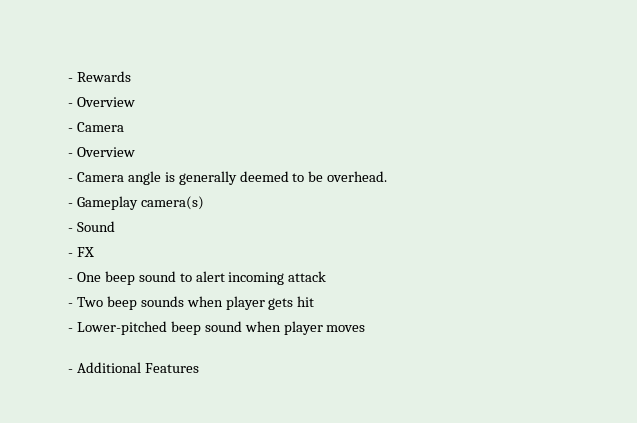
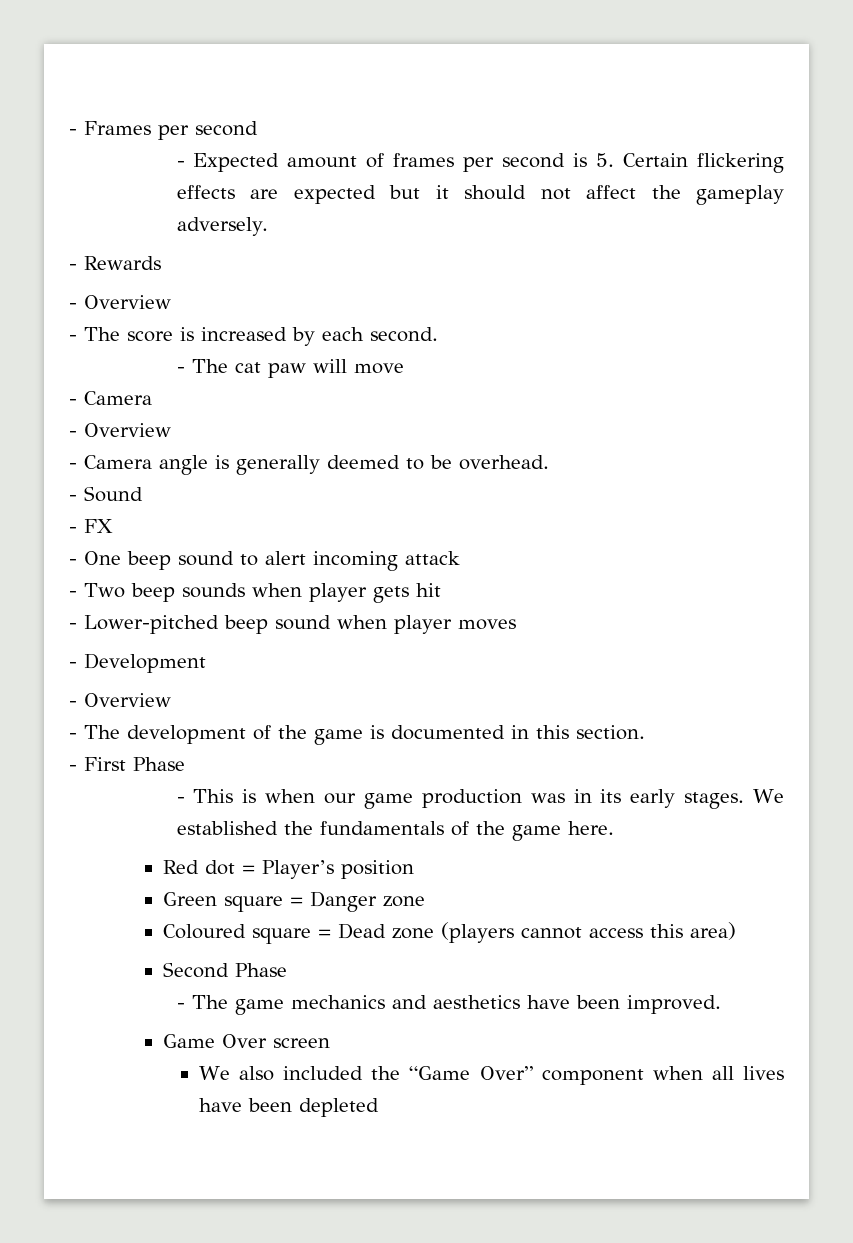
[68,71,131,82] [68,97,135,107] - Rewards // - Overview -> [69,121,258,140] [176,153,784,173] [176,185,784,205] [176,217,269,236] [69,256,161,270] [69,295,171,309] [69,327,438,346] [176,359,404,378] - Frames per second // - Expected amount of frames per second is 5. Certain flickering effects are expected but it should not affect the gameplay adversely. // - Rewards // - Overview // - The score is increased by each second. // - The cat paw will move
[68,196,204,210] // - Gameplay camera(s) -> (549, 462) none
[76,362,199,373] Additional Features -> [84,653,206,673] [69,693,171,707] [69,725,645,745] [69,757,185,771] [176,789,785,809] [176,821,614,841] [163,860,415,879] [163,891,426,912] [163,922,737,944] [163,962,288,978] [176,995,721,1015] [163,1034,331,1048] [199,1066,785,1085] [199,1098,380,1117] Development // - Overview // - The development of the game is documented in this section. // - First Phase // - This is when our game production was in its early stages. We established the fundamentals of the game here. // Red dot = Player’s position // Green square = Danger zone // Coloured square = Dead zone (players cannot access this area) // Second Phase // - The game mechanics and aesthetics have been improved. // Game Over screen // We also included the “Game Over” component when all lives have been depleted

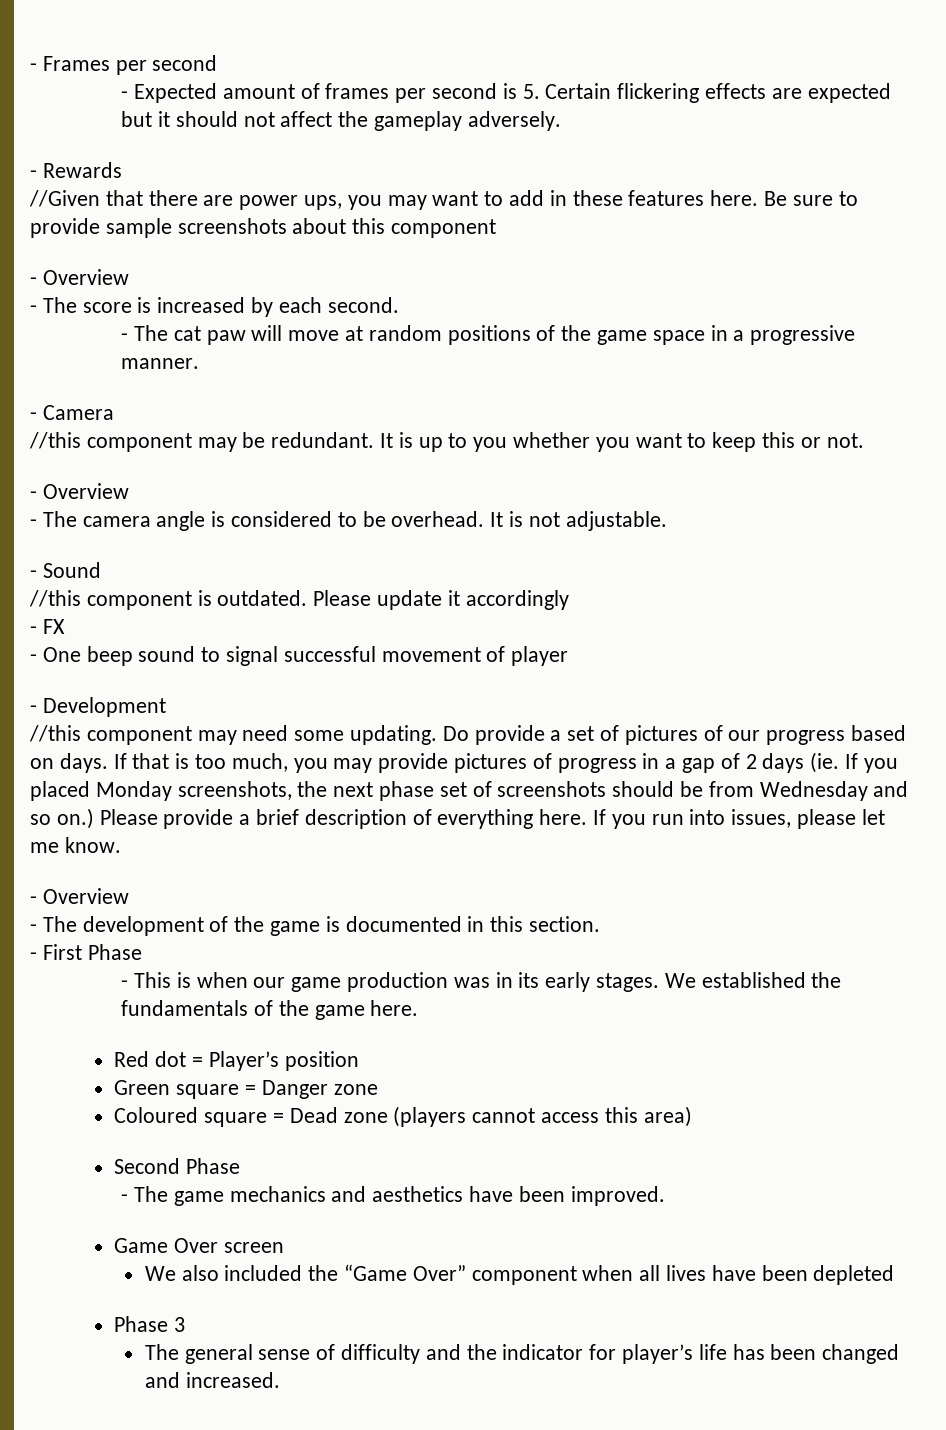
(161, 263) none -> [29,190,858,210] [30,218,497,238] // //Given that there are power ups, you may want to add in these features here. Be sure to provide sample screenshots about this component
[69,391,152,405] [69,423,171,437] [69,455,549,475] [69,486,143,502] // - Camera // - Overview // - Camera angle is generally deemed to be overhead. // - Sound -> [345,325,856,345] [121,358,200,369] [30,405,114,420] [29,432,864,452] [30,483,129,499] [30,511,667,531] [30,562,101,578] [29,590,569,610] at random positions of the game space in a progressive manner. // - Camera // //this component may be redundant. It is up to you whether you want to keep this or not. // - Overview // - The camera angle is considered to be overhead. It is not adjustable. // - Sound // //this component is outdated. Please update it accordingly
[265,551,460,571] [69,583,441,603] [69,615,516,634] [69,653,206,673] alert incoming attack // - Two beep sounds when player gets hit // - Lower-pitched beep sound when player moves // - Development -> [226,646,569,666] [30,697,166,717] [29,725,907,745] [30,752,898,773] [30,781,909,801] [30,808,885,829] [30,837,121,853] signal successful movement of player // - Development // //this component may need some updating. Do provide a set of pictures of our progress based on days. If that is too much, you may provide pictures of progress in a gap of 2 days (ie. If you placed Monday screenshots, the next phase set of screenshots should be from Wednesday and so on.) Please provide a brief description of everything here. If you run into issues, please let me know.
(380, 1107) none -> [114,1316,186,1332] [144,1344,900,1364] [144,1372,280,1388] // Phase 3 // The general sense of difficulty and the indicator for player’s life has been changed and increased.

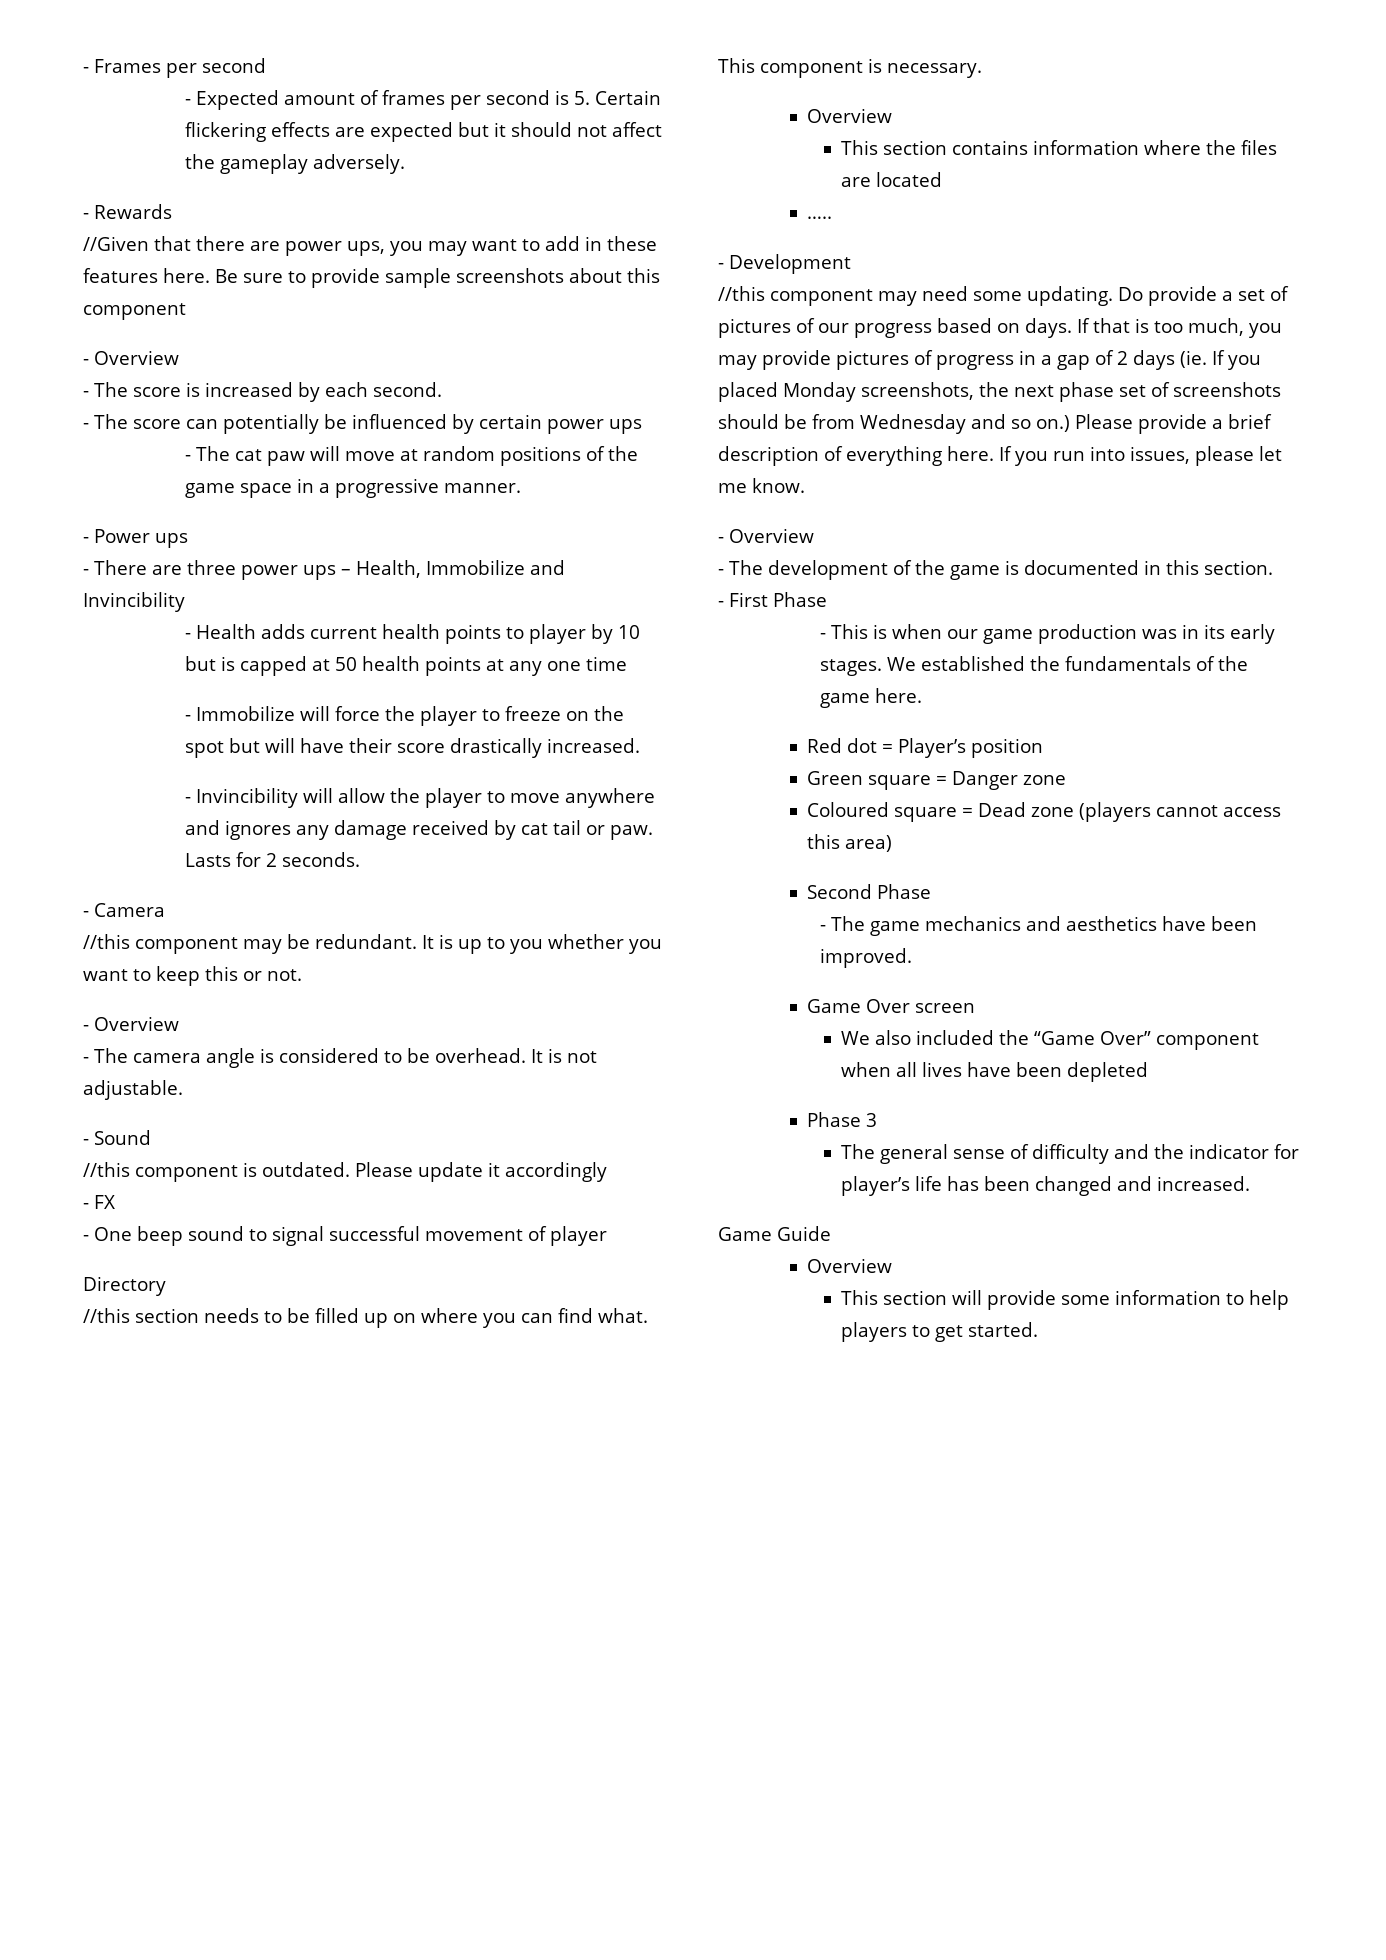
(399, 305) none -> [83,414,642,434] // - The score can potentially be influenced by certain power ups
(200, 363) none -> [83,529,188,548] [83,560,565,580] [83,592,185,612] [185,624,641,644] [185,656,628,676] [185,706,625,726] [185,738,641,758] [185,788,656,808] [185,820,654,840] [185,852,361,867] // - Power ups // - There are three power ups – Health, Immobilize and Invincibility // - Health adds current health points to player by 10 but is capped at 50 health points at any one time // - Immobilize will force the player to freeze on the spot but will have their score drastically increased. // - Invincibility will allow the player to move anywhere and ignores any damage received by cat tail or paw. Lasts for 2 seconds.
(569, 656) none -> [83,1276,166,1296] [83,1308,648,1328] [718,58,982,78] [806,108,892,123] [840,140,1277,155] [840,172,942,187] [806,216,832,219] // Directory // //this section needs to be filled up on where you can find what. This component is necessary. // Overview // This section contains information where the files are located // …..
(280, 1380) none -> [718,1226,831,1241] [806,1258,892,1273] [840,1290,1289,1310] [840,1322,1038,1342] // Game Guide // Overview // This section will provide some information to help players to get started.

